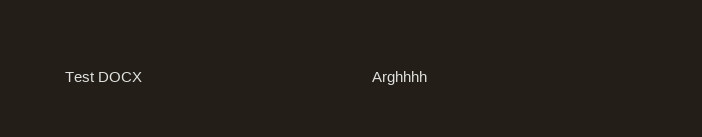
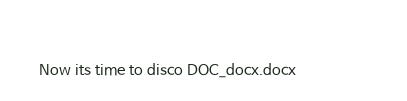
[65,72,143,82] [372,71,427,85] Test DOCX // Arghhhh -> [39,63,296,78] Now its time to disco DOC_docx.docx

